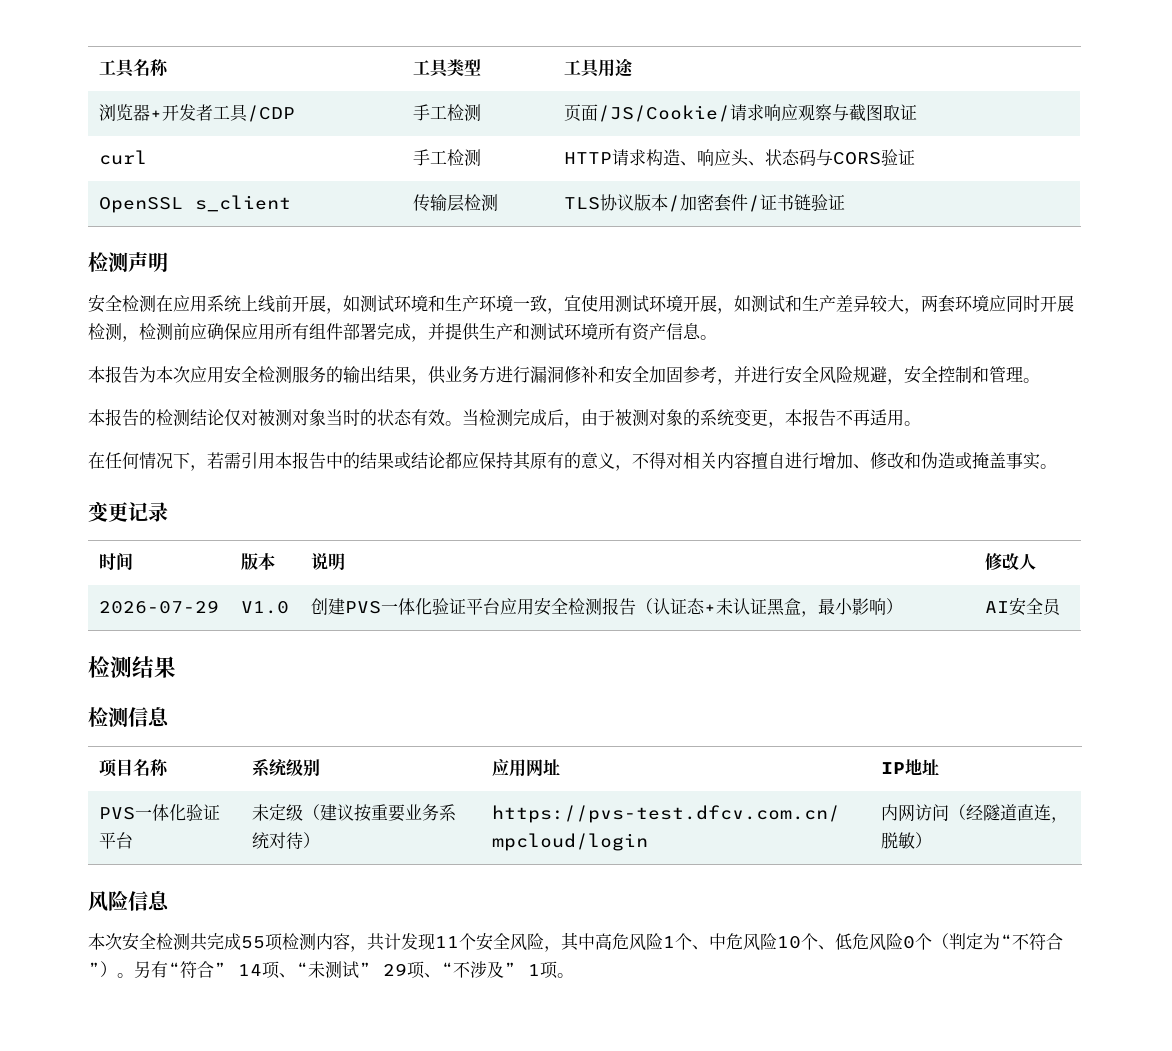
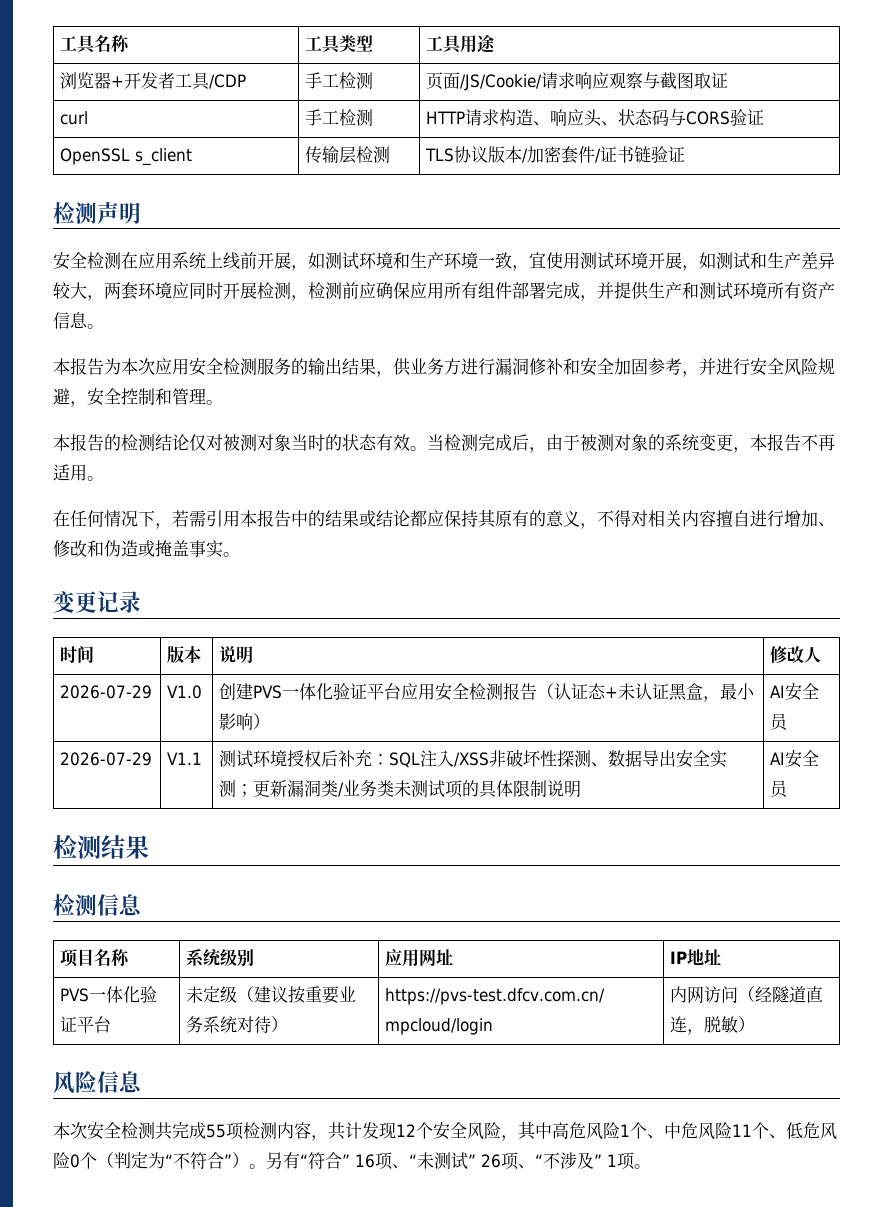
(1062, 607) none -> [60,752,153,766] [167,752,203,765] [219,749,728,768] [219,780,582,798] [770,750,820,768] [770,780,790,798] // 2026-07-29 | V1.1 | 测试环境授权后补充：SQL注入/XSS非破坏性探测、数据导出安全实测；更新漏洞类/业务类未测试项的具体限制说明 | AI安全员
[435,936,459,948] 11 -> [396,1124,416,1137] 12
[777,936,801,949] 10 -> [732,1124,752,1137] 11
[238,964,262,976] 14 -> [355,1154,375,1168] 16
[383,963,407,976] 29 -> [481,1154,501,1168] 26

